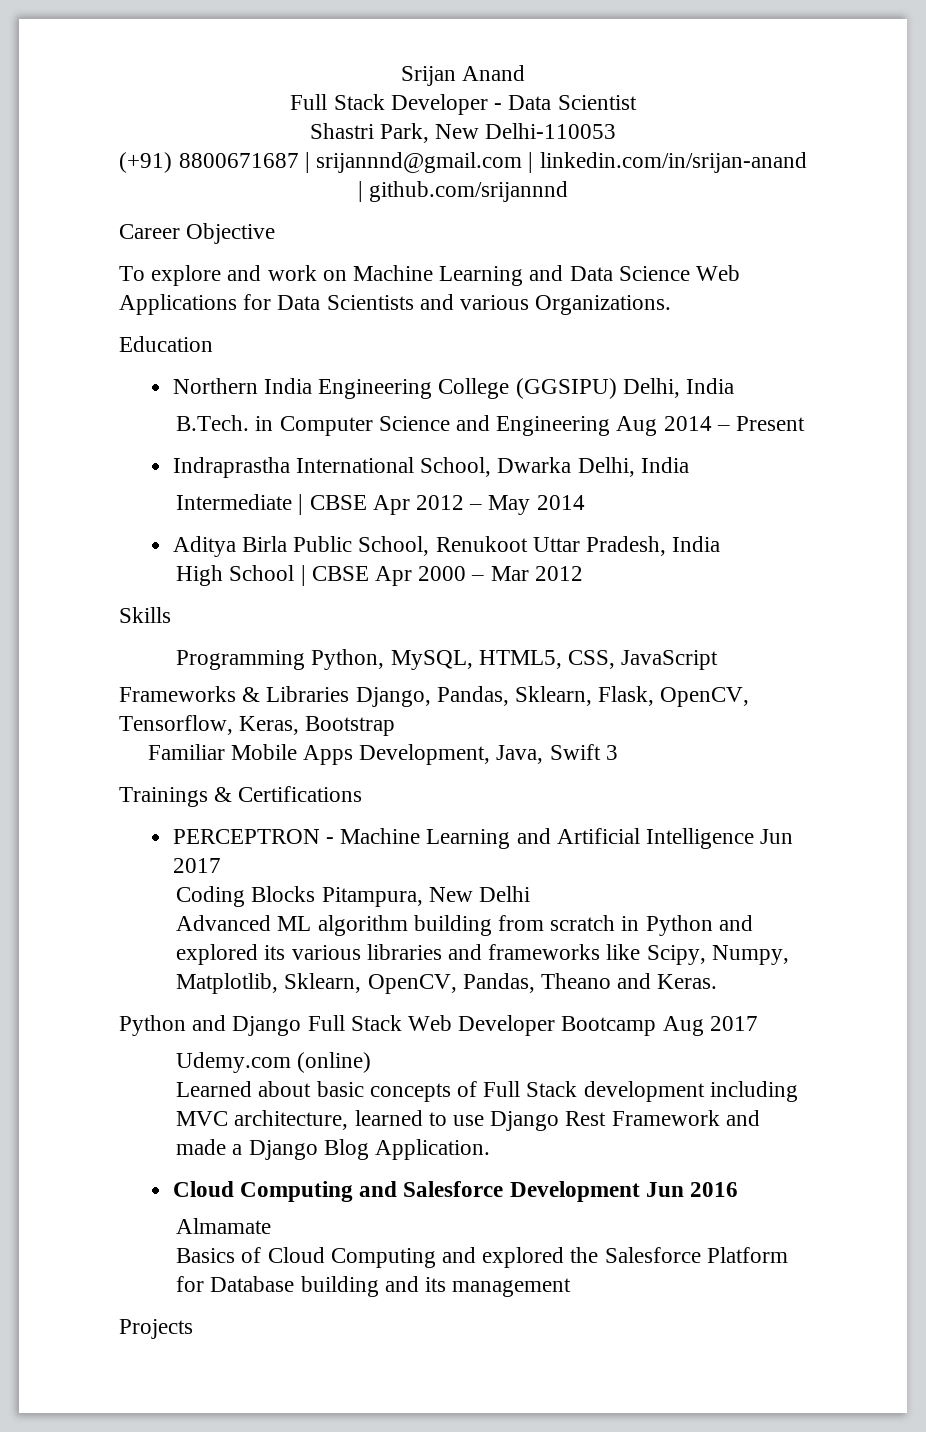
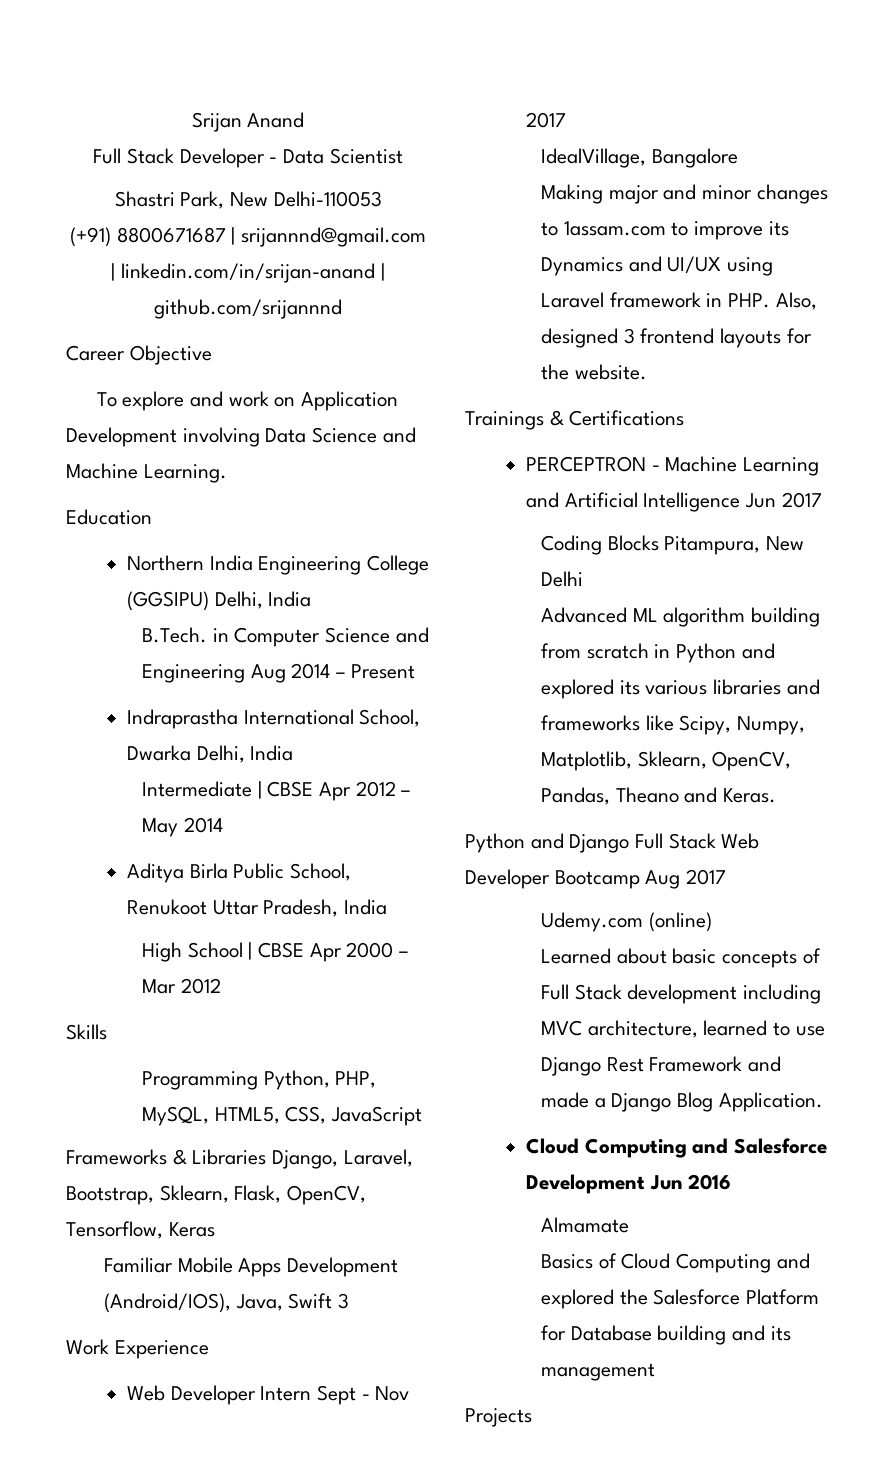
[353,265,741,286] [119,294,672,315] Machine Learning and Data Science Web Applications for Data Scientists and various Organizations. -> [300,391,398,411] [66,427,416,447] [66,463,227,483] Application Development involving Data Science and Machine Learning.
(385, 659) none -> [335,1071,377,1088] PHP,
[436,686,509,706] Pandas, -> [343,1149,413,1167] [66,1186,154,1205] Laravel, Bootstrap,
[239,716,396,736] Keras, Bootstrap -> [168,1222,215,1237] Keras
[359,744,491,765] Development, -> [286,1257,398,1277] [103,1293,231,1313] Development (Android/IOS),
(618, 752) none -> [66,1339,209,1359] [127,1385,410,1405] [526,112,567,128] [540,148,738,168] [540,184,828,204] [540,221,789,240] [540,256,773,276] [540,292,817,310] [540,328,812,348] [540,364,647,380] // Work Experience // Web Developer Intern Sept - Nov 2017 // IdealVillage, Bangalore // Making major and minor changes to 1assam.com to improve its Dynamics and UI/UX using Laravel framework in PHP. Also, designed 3 frontend layouts for the website.

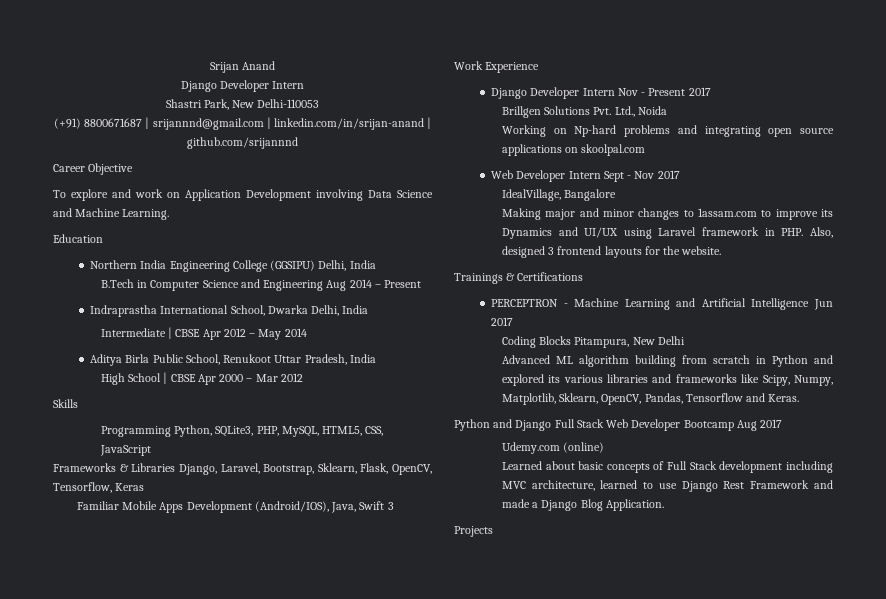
[93,148,403,168] Full Stack Developer - Data Scientist -> [180,80,305,92] Django Developer Intern
[141,627,207,643] B.Tech. -> [100,279,134,288] B.Tech
(330, 1080) none -> [215,426,254,437] SQLite3,
(209, 1349) none -> [491,87,711,99] [501,106,667,118] [501,125,834,137] [501,144,646,156] // Django Developer Intern Nov - Present 2017 // Brillgen Solutions Pvt. Ltd., Noida // Working on Np-hard problems and integrating open source applications on skoolpal.com
[615,787,679,803] Theano -> [685,393,743,402] Tensorflow
[526,1138,828,1158] [526,1174,732,1194] [540,1217,629,1233] [540,1253,810,1273] [540,1289,819,1309] [540,1325,791,1345] [540,1363,655,1381] // Cloud Computing and Salesforce Development Jun 2016 // Almamate // Basics of Cloud Computing and explored the Salesforce Platform for Database building and its management -> (664, 505) none

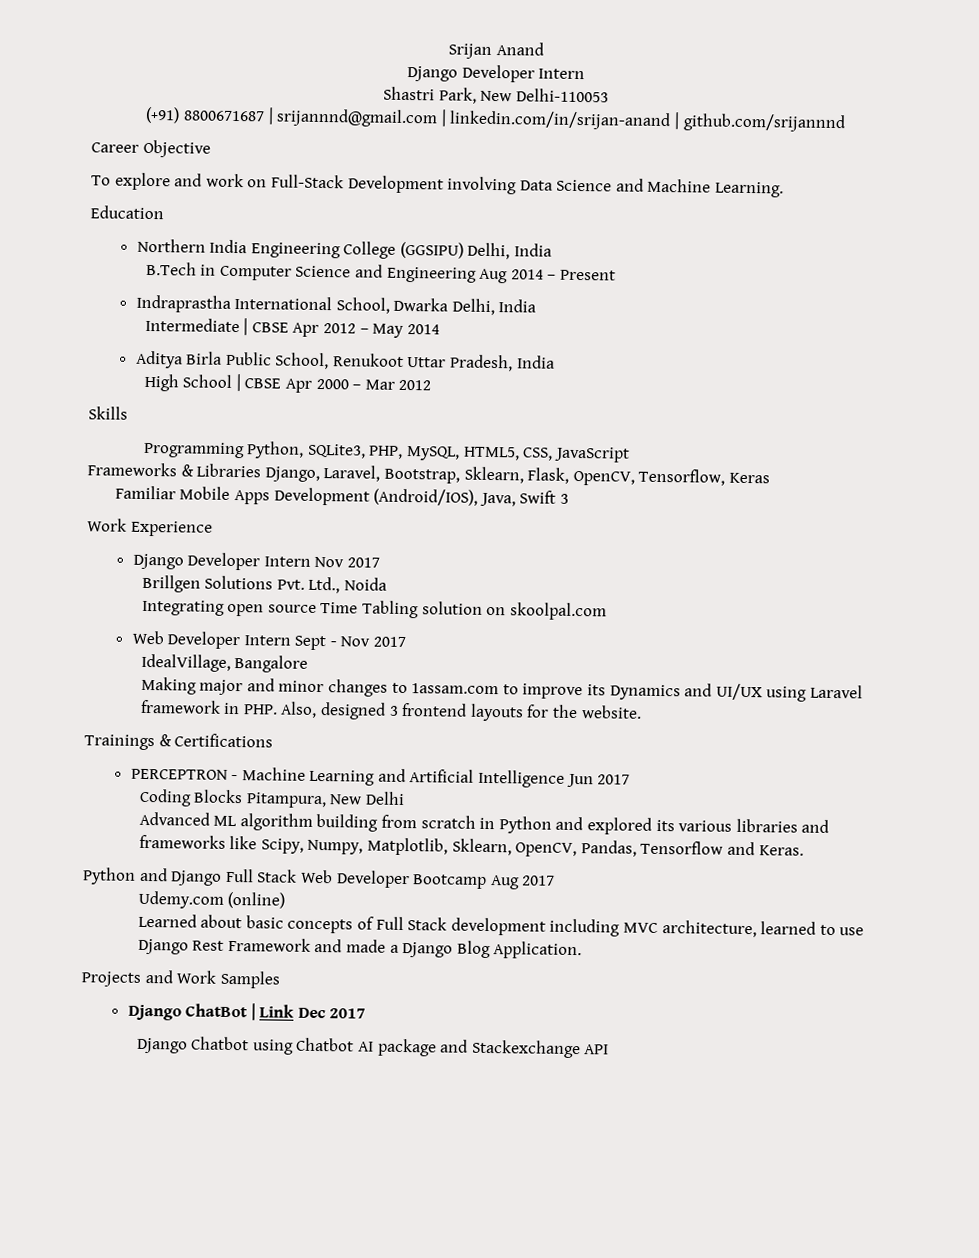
[185,189,241,201] Application -> [270,174,344,189] Full-Stack
[641,88,686,96] - Present -> (345, 562) none
[501,125,834,137] [501,144,562,156] Working on Np-hard problems and integrating open source applications -> [141,599,483,619] Integrating open source Time Tabling solution
(493, 531) none -> [144,969,280,989] [127,1003,367,1021] [136,1036,610,1059] and Work Samples // Django ChatBot | Link Dec 2017 // Django Chatbot using Chatbot AI package and Stackexchange API

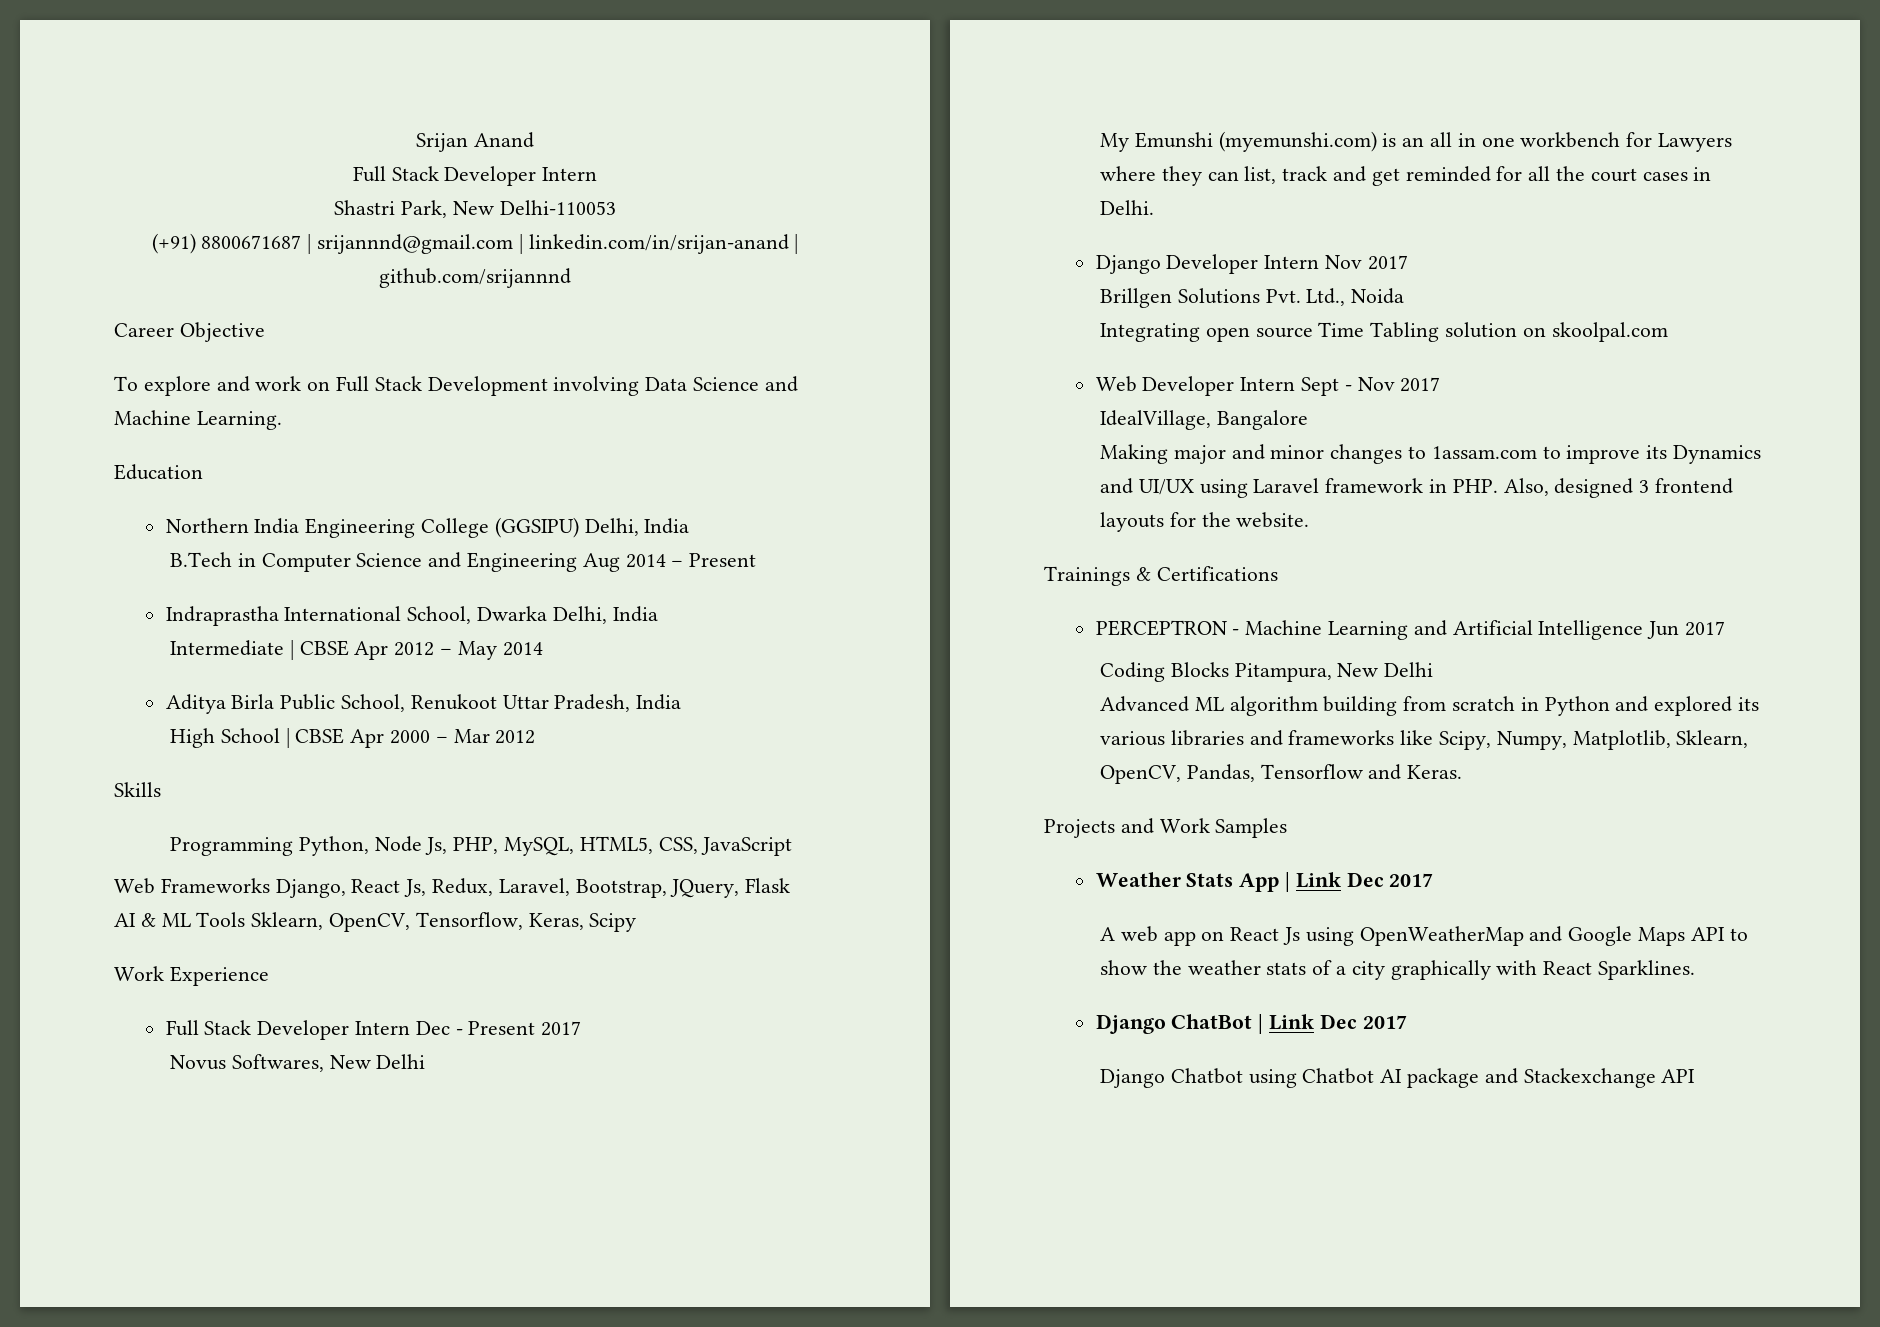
[406,65,458,82] Django -> [352,166,439,182] Full Stack
[270,174,344,189] Full-Stack -> [336,376,422,392] Full Stack
[306,443,366,459] SQLite3, -> [374,836,448,855] Node Js,
[87,462,770,486] [114,485,569,507] [87,518,213,537] Frameworks & Libraries Django, Laravel, Bootstrap, Sklearn, Flask, OpenCV, Tensorflow, Keras // Familiar Mobile Apps Development (Android/IOS), Java, Swift 3 // Work Experience -> [114,878,791,898] [114,912,637,932] [114,966,269,986] [165,1020,582,1040] [169,1054,426,1072] [1099,131,1733,152] [1099,166,1712,186] [1099,200,1154,215] Web Frameworks Django, React Js, Redux, Laravel, Bootstrap, JQuery, Flask // AI & ML Tools Sklearn, OpenCV, Tensorflow, Keras, Scipy // Work Experience // Full Stack Developer Intern Dec - Present 2017 // Novus Softwares, New Delhi // My Emunshi (myemunshi.com) is an all in one workbench for Lawyers where they can list, track and get reminded for all the court cases in Delhi.
[82,867,556,890] [137,890,286,909] [137,913,865,938] [137,937,583,960] [81,969,280,989] Python and Django Full Stack Web Developer Bootcamp Aug 2017 // Udemy.com (online) // Learned about basic concepts of Full Stack development including MVC architecture, learned to use Django Rest Framework and made a Django Blog Application. // Projects and Work Samples -> [1044,818,1288,838] [1095,872,1434,892] [1099,926,1748,946] [1099,960,1696,980] Projects and Work Samples // Weather Stats App | Link Dec 2017 // A web app on React Js using OpenWeatherMap and Google Maps API to show the weather stats of a city graphically with React Sparklines.

